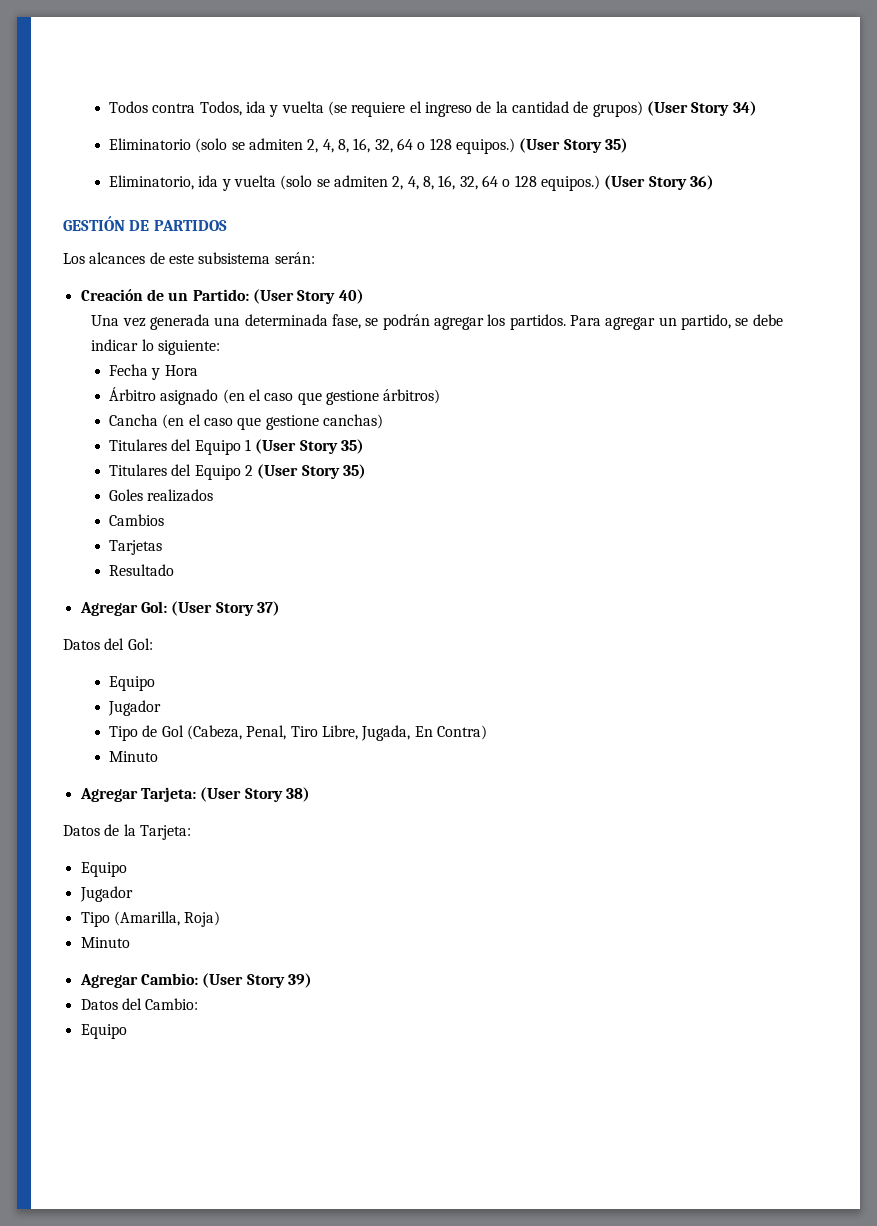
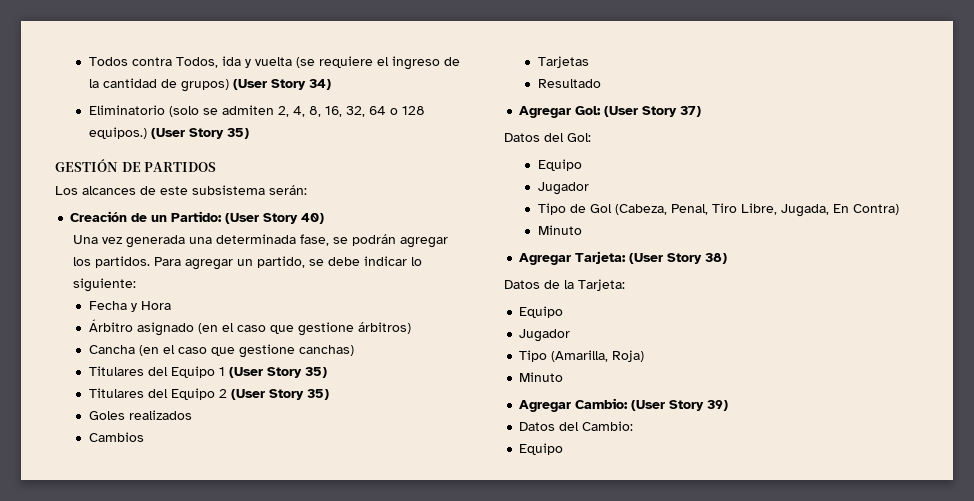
[109,175,714,191] // Eliminatorio, ida y vuelta (solo se admiten 2, 4, 8, 16, 32, 64 o 128 equipos.) (User Story 36) -> (249, 133) none

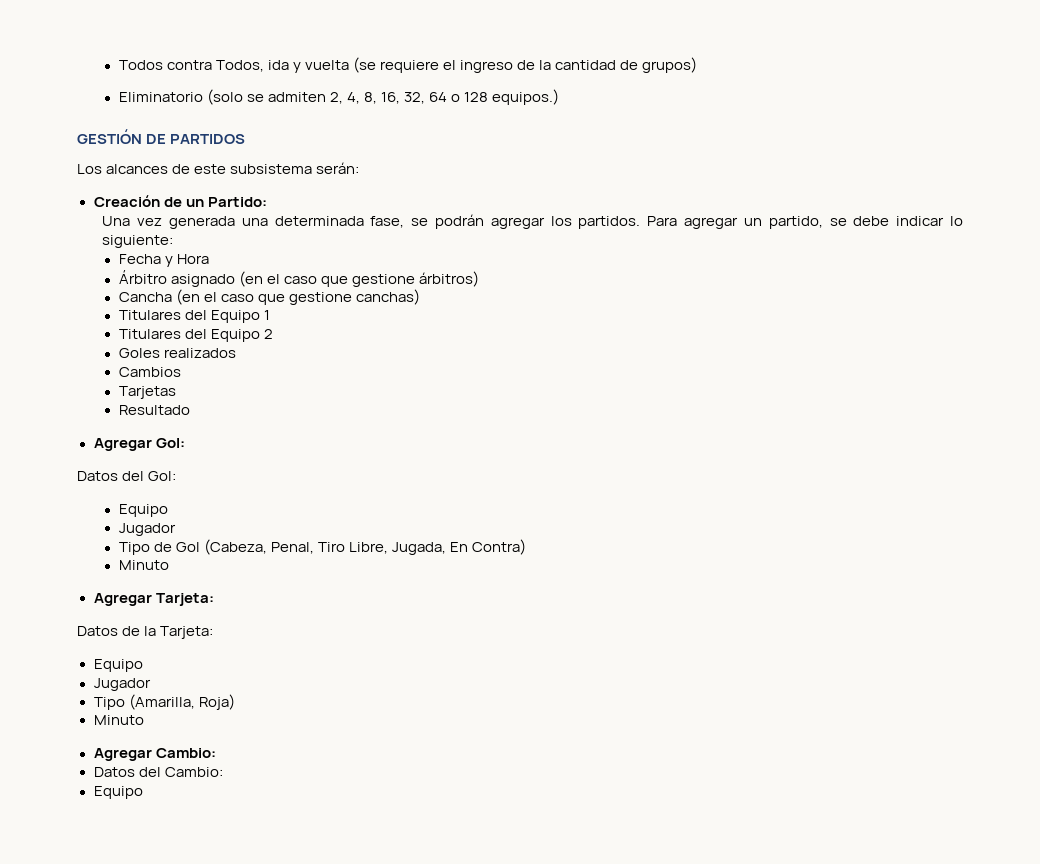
[232,79,331,90] (User Story 34) -> (698, 65) none
[150,128,249,139] (User Story 35) -> (560, 97) none
[225,213,325,224] (User Story 40) -> (267, 202) none
[228,367,327,378] (User Story 35) -> (270, 315) none
[230,389,329,400] (User Story 35) -> (273, 334) none
[604,106,702,117] (User Story 37) -> (185, 443) none
[629,253,728,264] (User Story 38) -> (214, 599) none
[631,400,729,411] (User Story 39) -> (216, 753) none

